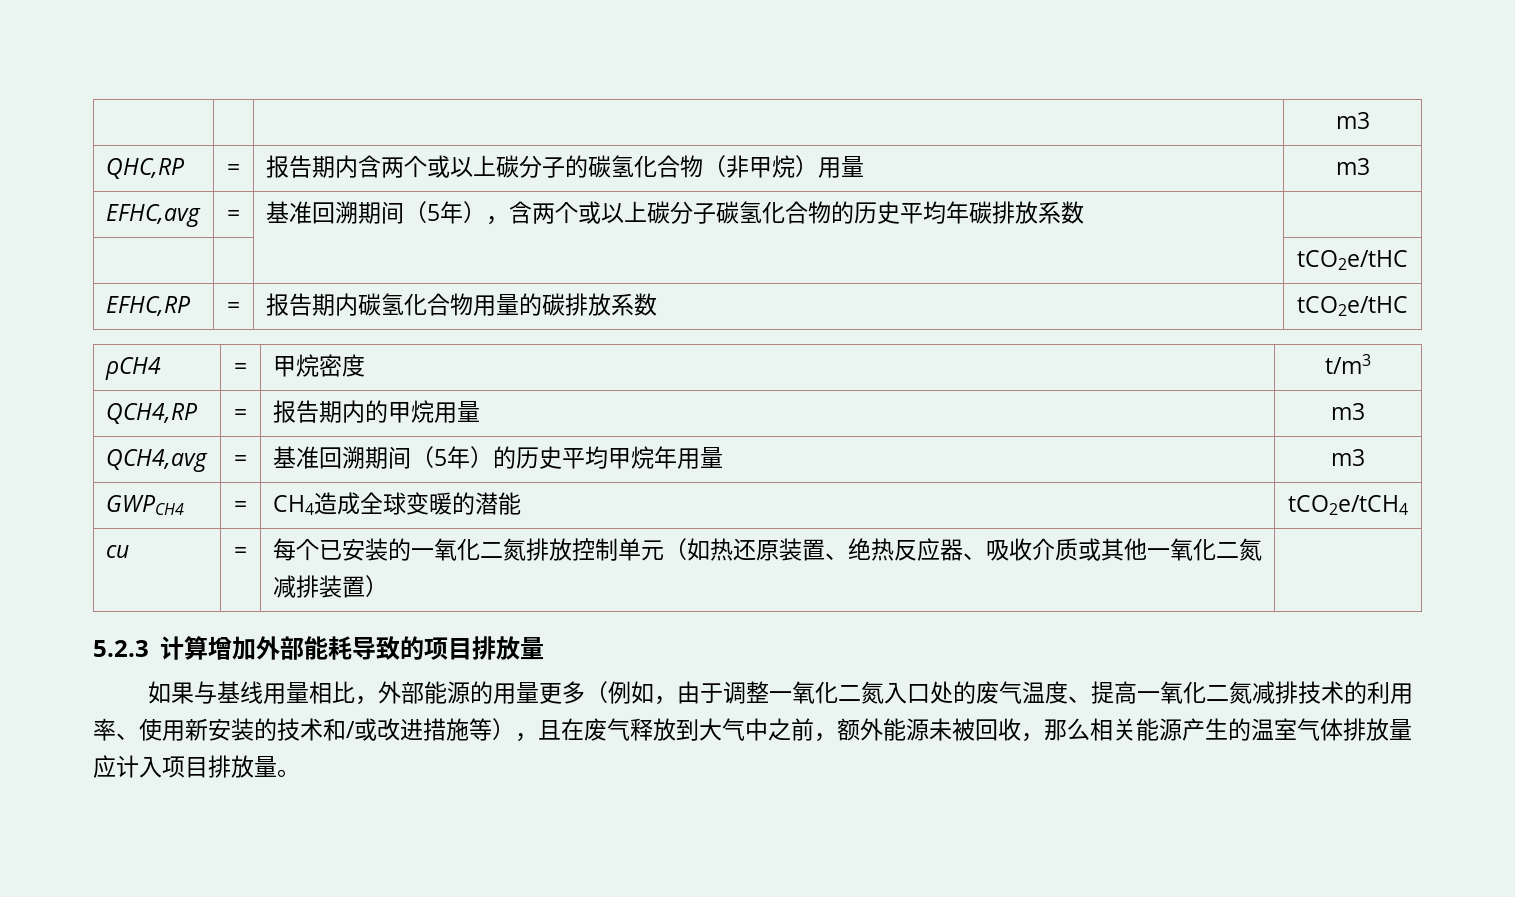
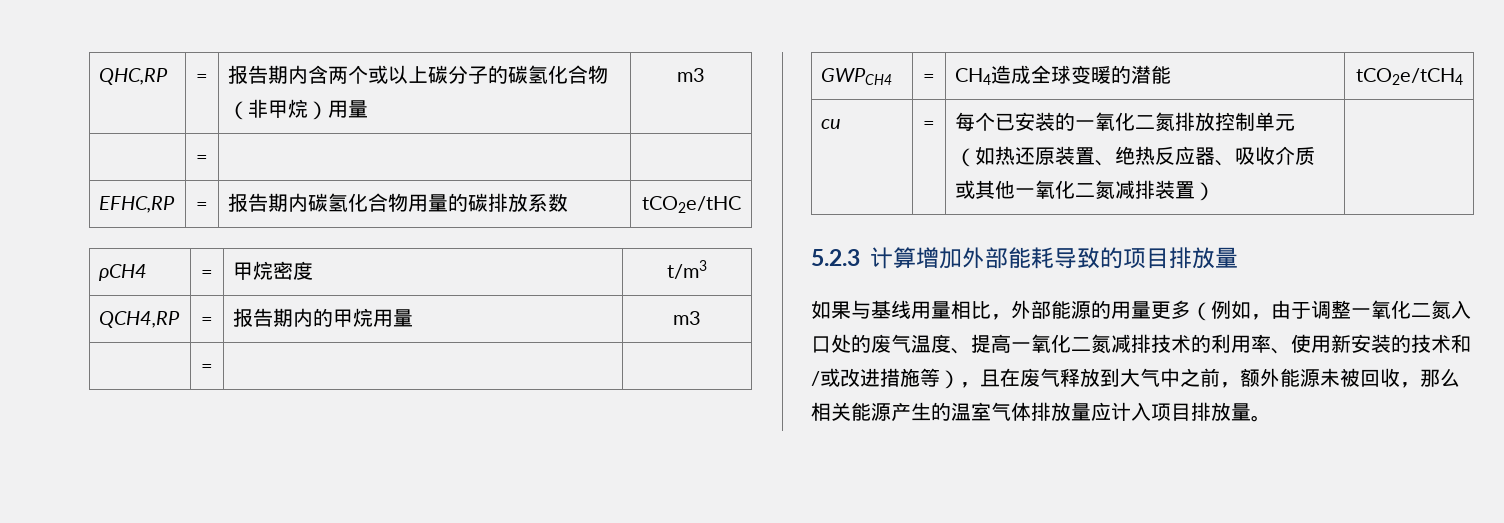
[1335,112,1370,129] | | | m3 // -> (99, 76) none
[105,204,201,227] [227,210,240,221] [265,201,1084,225] [1297,250,1408,270] EFHC,avg | = | 基准回溯期间（5年），含两个或以上碳分子碳氢化合物的历史平均年碳排放系数 | // | | | tCO2e/tHC -> [196,155,208,163] | = | |
[105,449,208,472] [234,455,247,466] [272,446,723,469] [1331,449,1365,466] QCH4,avg | = | 基准回溯期间（5年）的历史平均甲烷年用量 | m3 -> [201,364,213,372] | = | |

